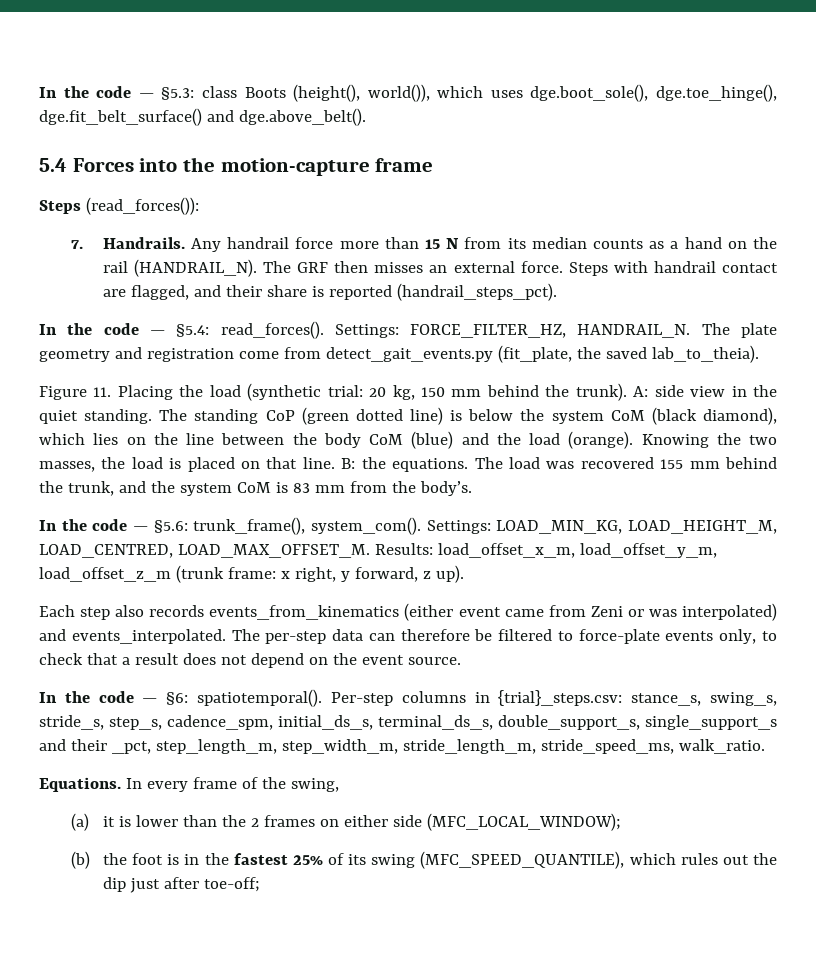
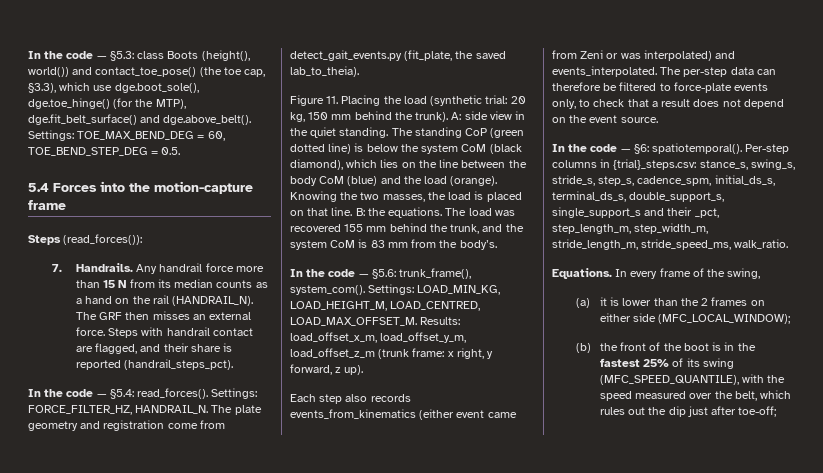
[367,84,777,102] [39,108,366,126] world()), which uses dge.boot_sole(), dge.toe_hinge(), dge.fit_belt_surface() and dge.above_belt(). -> [28,67,266,77] [28,82,199,93] [28,98,186,109] [28,114,252,125] [28,130,225,141] [28,147,181,156] world()) and contact_toe_pose() (the toe cap, §3.3), which use dge.boot_sole(), dge.toe_hinge() (for the MTP), dge.fit_belt_surface() and dge.above_belt(). Settings: TOE_MAX_BEND_DEG = 60, TOE_BEND_STEP_DEG = 0.5.
[132,853,164,865] foot -> [620,342,709,351] front of the boot
(625, 860) none -> [742,374,786,383] [599,391,757,401] with the speed measured over the belt,

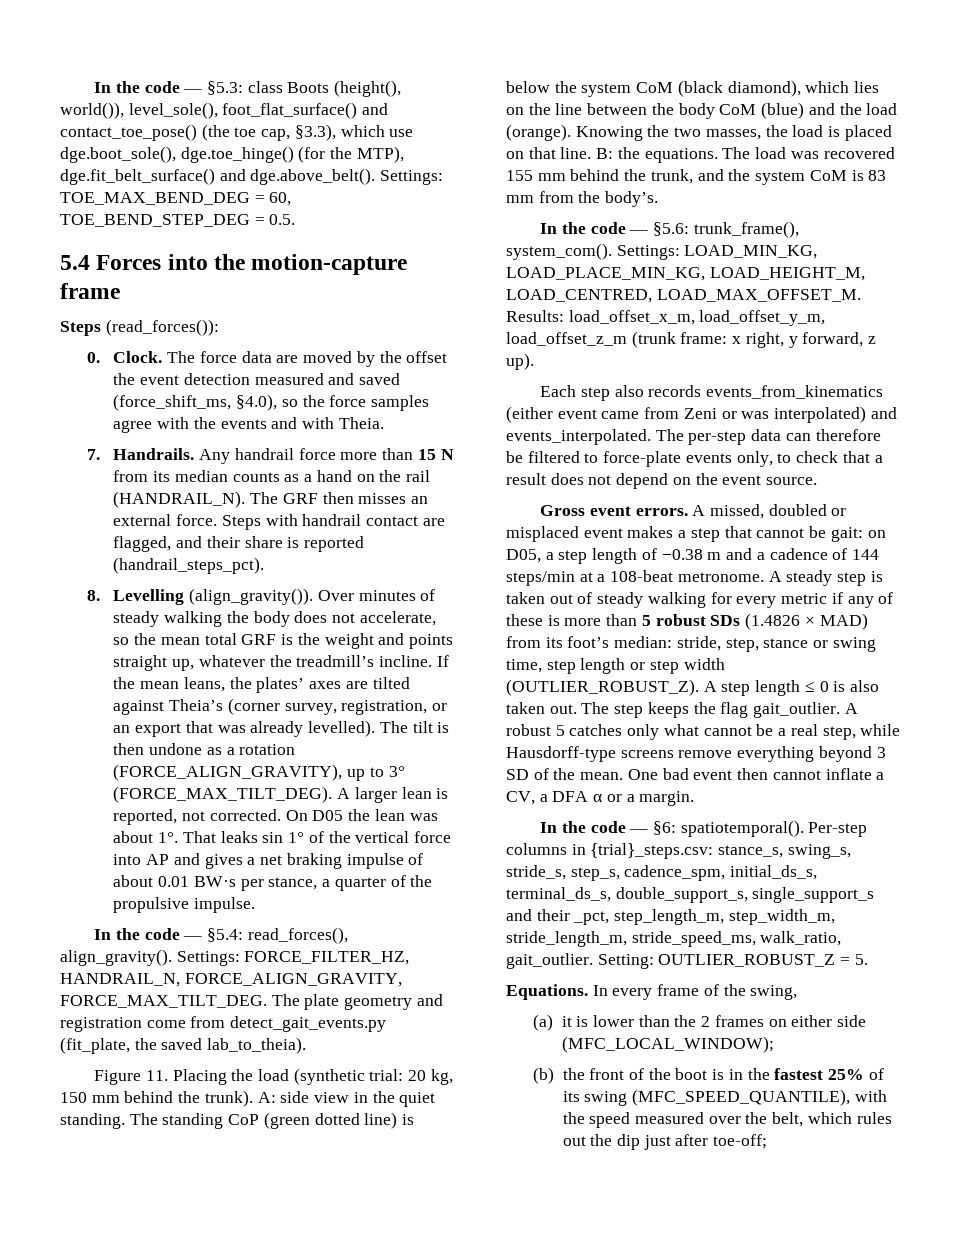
[28,67,69,77] world()) -> [60,102,358,119] world()), level_sole(), foot_flat_surface()
(143, 239) none -> [86,351,448,367] [113,373,401,385] [113,394,430,411] [113,417,384,433] // 0. Clock. The force data are moved by the offset the event detection measured and saved (force_shift_ms, §4.0), so the force samples agree with the events and with Theia.
(234, 364) none -> [86,588,436,605] [113,611,436,627] [113,633,454,649] [113,655,449,671] [113,677,410,693] [113,698,448,715] [113,720,450,737] [113,743,296,755] [113,764,405,781] [113,786,449,803] [113,809,438,825] [113,831,452,843] [113,853,424,869] [113,875,433,891] [113,897,256,913] // 8. Levelling (align_gravity()). Over minutes of steady walking the body does not accelerate, so the mean total GRF is the weight and points straight up, whatever the treadmill’s incline. If the mean leans, the plates’ axes are tilted against Theia’s (corner survey, registration, or an export that was already levelled). The tilt is then undone as a rotation (FORCE_ALIGN_GRAVITY), up to 3° (FORCE_MAX_TILT_DEG). A larger lean is reported, not corrected. On D05 the lean was about 1°. That leaks sin 1° of the vertical force into AP and gives a net braking impulse of about 0.01 BW·s per stance, a quarter of the propulsive impulse.
[137,388,258,399] [28,405,209,415] read_forces(). Settings: FORCE_FILTER_HZ, HANDRAIL_N. -> [247,927,348,944] [60,949,410,966] [60,973,402,987] [60,995,267,1008] read_forces(), align_gravity(). Settings: FORCE_FILTER_HZ, HANDRAIL_N, FORCE_ALIGN_GRAVITY, FORCE_MAX_TILT_DEG.
(501, 290) none -> [506,267,705,281] LOAD_PLACE_MIN_KG,
(658, 120) none -> [540,504,847,519] [506,526,886,542] [506,548,879,564] [506,570,883,586] [506,592,894,608] [506,613,868,630] [506,636,876,652] [506,658,725,674] [506,679,880,696] [506,702,858,718] [506,724,901,740] [506,746,886,762] [506,768,885,780] [506,791,695,806] // Gross event errors. A missed, doubled or misplaced event makes a step that cannot be gait: on D05, a step length of −0.38 m and a cadence of 144 steps/min at a 108-beat metronome. A steady step is taken out of steady walking for every metric if any of these is more than 5 robust SDs (1.4826 × MAD) from its foot’s median: stride, step, stance or swing time, step length or step width (OUTLIER_ROBUST_Z). A step length ≤ 0 is also taken out. The step keeps the flag gait_outlier. A robust 5 catches only what cannot be a real step, while Hausdorff-type screens remove everything beyond 3 SD of the mean. One bad event then cannot inflate a CV, a DFA α or a margin.
[734,239,789,249] walk_ratio. -> [760,931,842,946] [506,953,868,969] walk_ratio, gait_outlier. Setting: OUTLIER_ROBUST_Z = 5.

